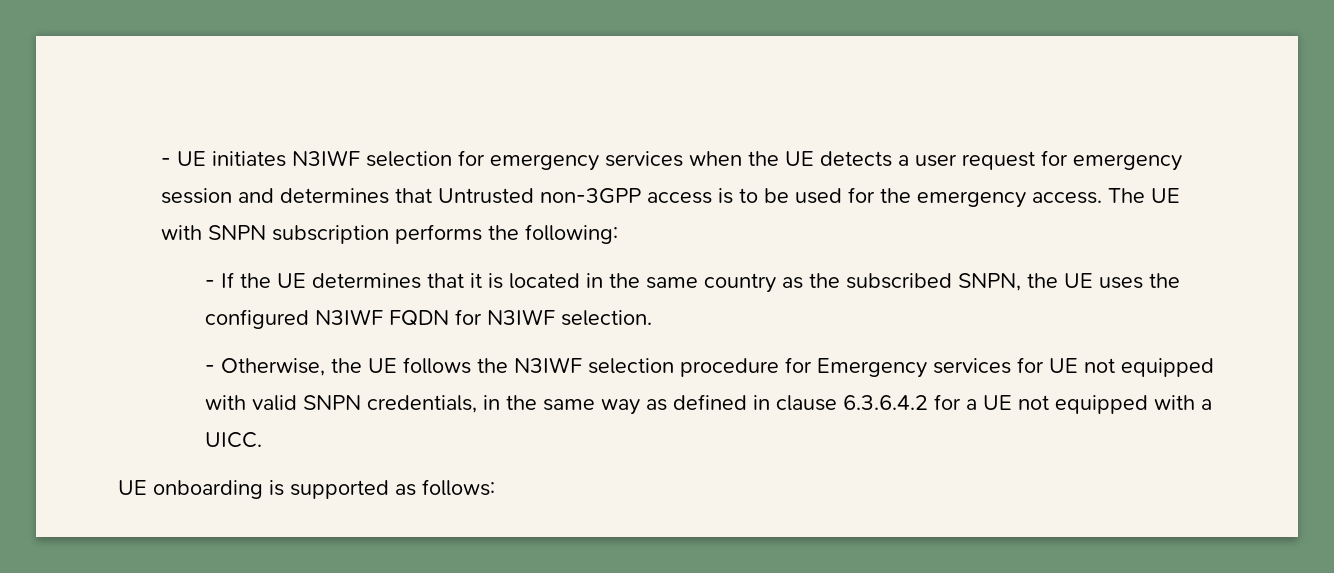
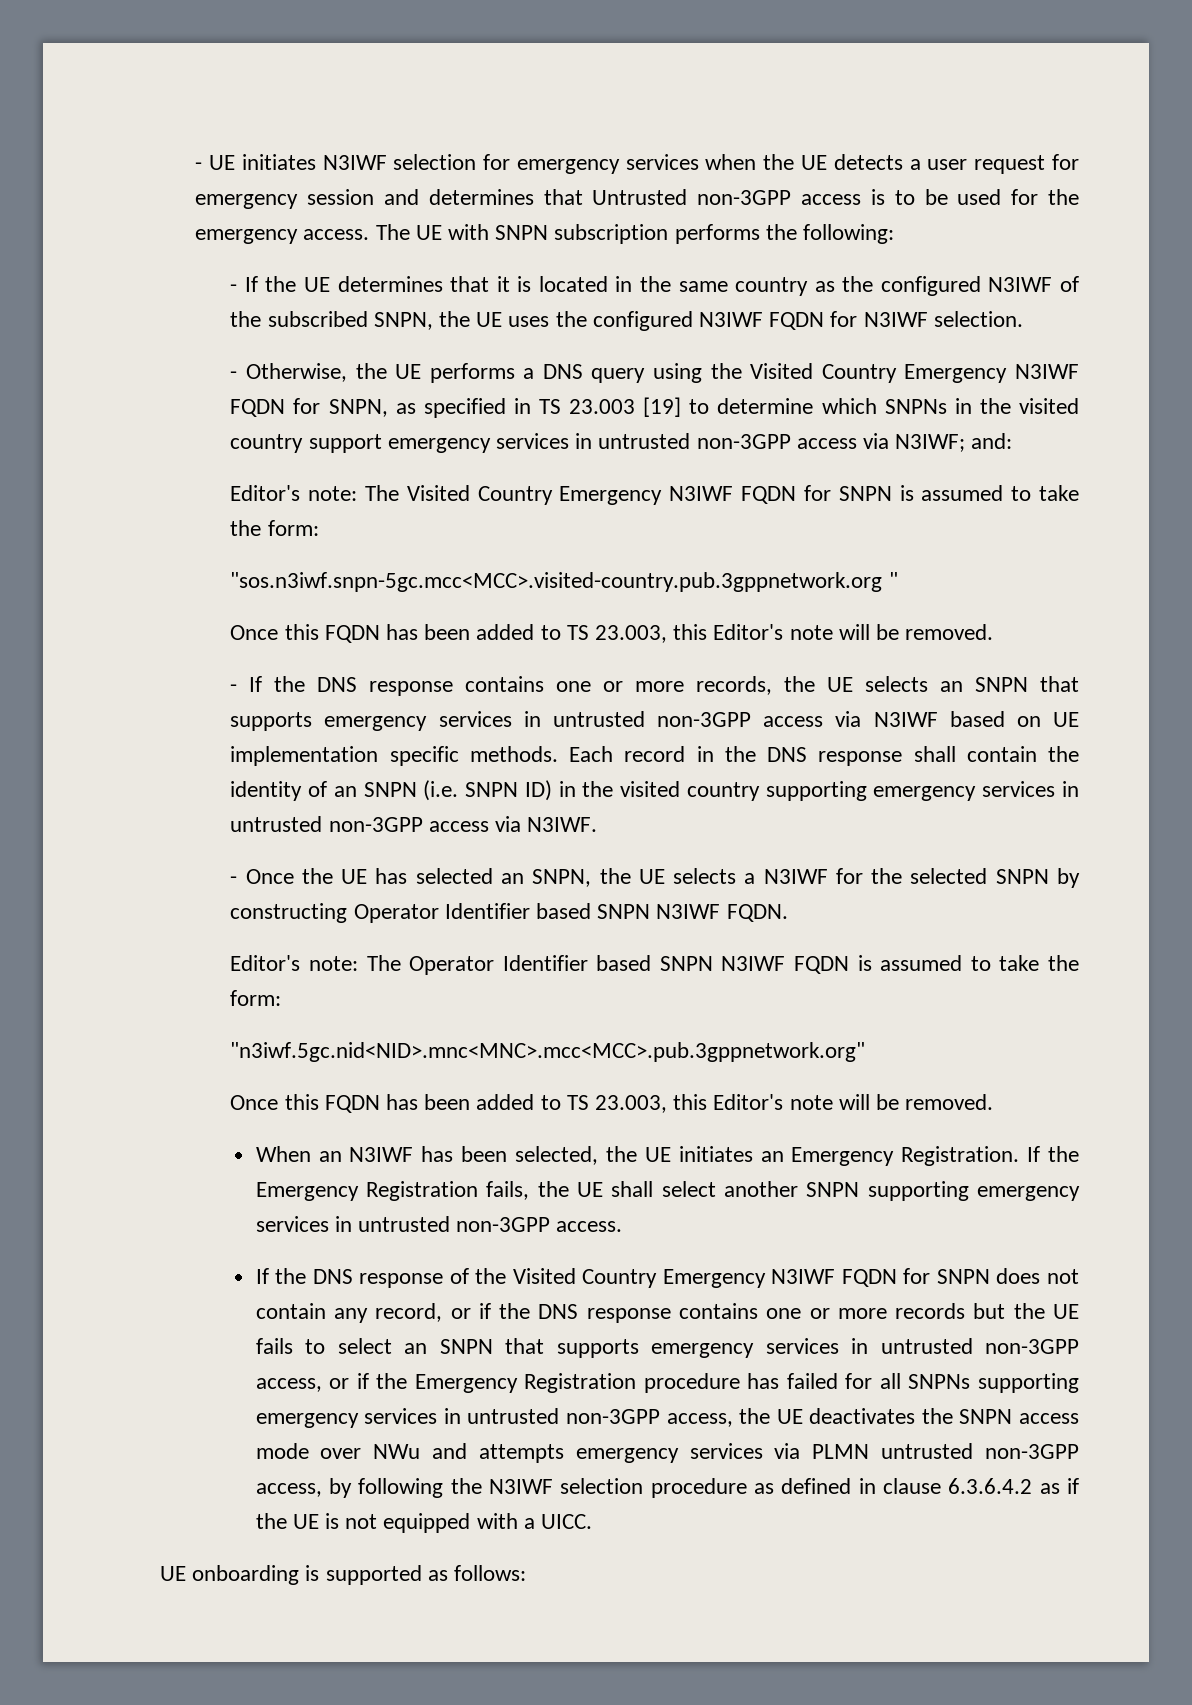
(840, 280) none -> [880,276,1079,296] [230,311,262,327] configured N3IWF of the
[402,357,1214,378] [204,395,640,415] follows the N3IWF selection procedure for Emergency services for UE not equipped with valid SNPN credentials, in the same way -> [429,363,1080,383] [230,397,1080,418] [230,433,1013,453] [230,485,1079,505] [230,520,319,536] [230,572,898,592] [230,624,994,643] [230,676,1080,696] [230,711,1079,731] [230,746,1079,766] [230,780,1079,801] [230,816,598,832] [230,868,1081,888] [230,903,788,923] [230,955,1080,975] [230,990,282,1006] [230,1042,866,1062] [230,1094,994,1113] [255,1146,1079,1166] [255,1181,1080,1201] [255,1216,623,1232] [255,1268,1079,1288] [255,1303,1079,1323] [255,1338,1079,1358] [255,1373,1079,1393] [255,1408,1079,1428] [255,1443,1079,1463] [255,1478,747,1498] performs a DNS query using the Visited Country Emergency N3IWF FQDN for SNPN, as specified in TS 23.003 [19] to determine which SNPNs in the visited country support emergency services in untrusted non-3GPP access via N3IWF; and: // Editor's note: The Visited Country Emergency N3IWF FQDN for SNPN is assumed to take the form: // "sos.n3iwf.snpn-5gc.mcc<MCC>.visited-country.pub.3gppnetwork.org " // Once this FQDN has been added to TS 23.003, this Editor's note will be removed. // - If the DNS response contains one or more records, the UE selects an SNPN that supports emergency services in untrusted non-3GPP access via N3IWF based on UE implementation specific methods. Each record in the DNS response shall contain the identity of an SNPN (i.e. SNPN ID) in the visited country supporting emergency services in untrusted non-3GPP access via N3IWF. // - Once the UE has selected an SNPN, the UE selects a N3IWF for the selected SNPN by constructing Operator Identifier based SNPN N3IWF FQDN. // Editor's note: The Operator Identifier based SNPN N3IWF FQDN is assumed to take the form: // "n3iwf.5gc.nid<NID>.mnc<MNC>.mcc<MCC>.pub.3gppnetwork.org" // Once this FQDN has been added to TS 23.003, this Editor's note will be removed. // When an N3IWF has been selected, the UE initiates an Emergency Registration. If the Emergency Registration fails, the UE shall select another SNPN supporting emergency services in untrusted non-3GPP access. // If the DNS response of the Visited Country Emergency N3IWF FQDN for SNPN does not contain any record, or if the DNS response contains one or more records but the UE fails to select an SNPN that supports emergency services in untrusted non-3GPP access, or if the Emergency Registration procedure has failed for all SNPNs supporting emergency services in untrusted non-3GPP access, the UE deactivates the SNPN access mode over NWu and attempts emergency services via PLMN untrusted non-3GPP access, by following the N3IWF selection procedure
[933,394,1012,410] for a UE -> [1039,1478,1079,1494] [255,1513,340,1529] as if the UE is

